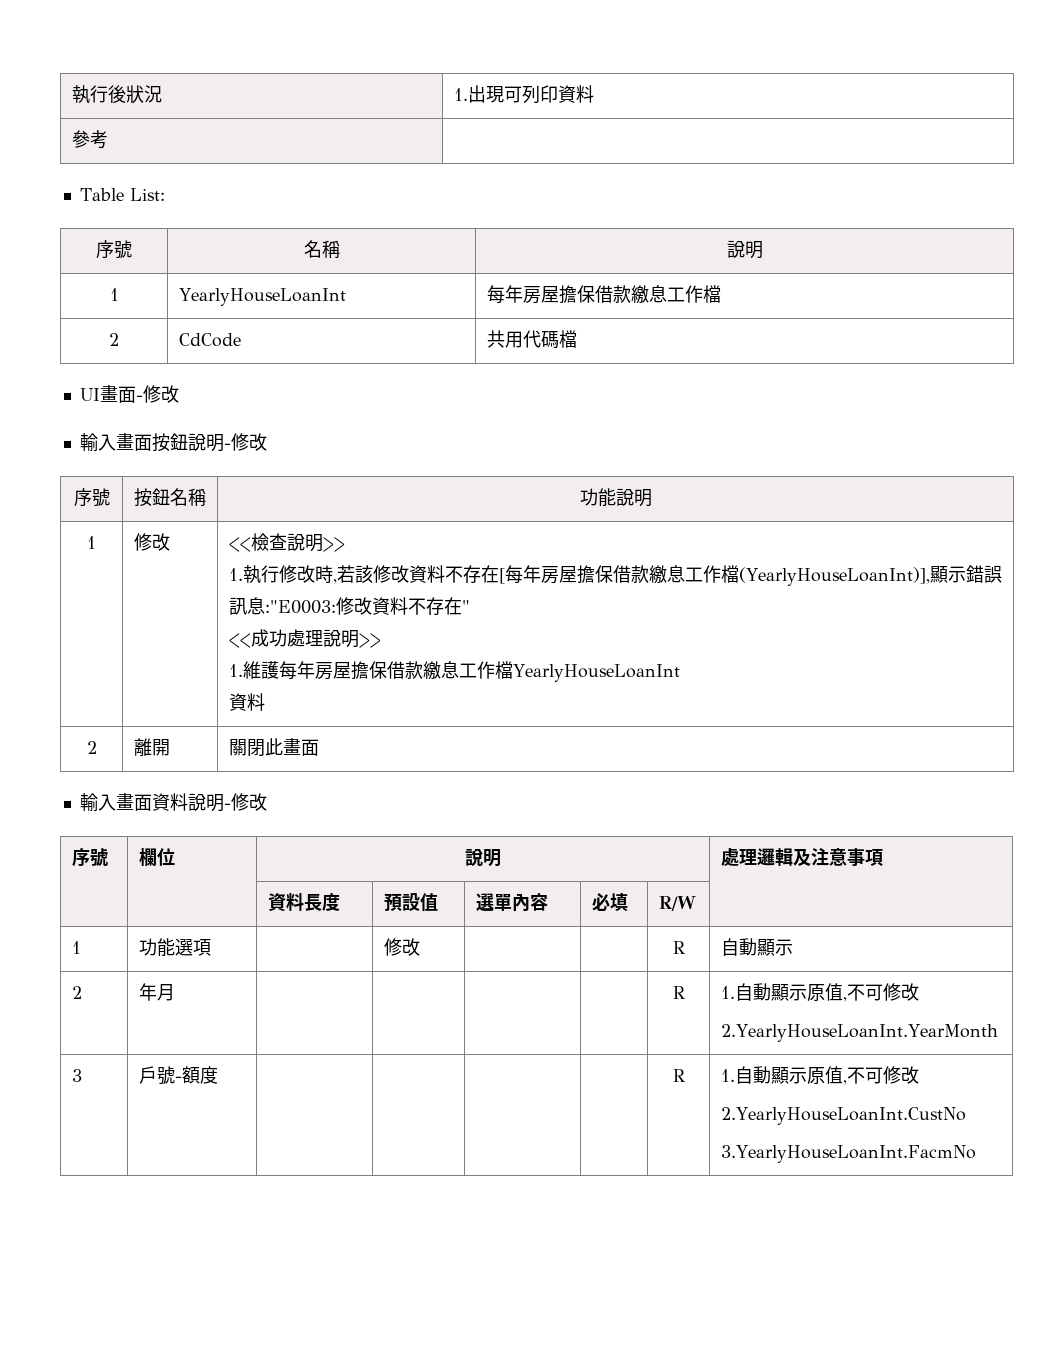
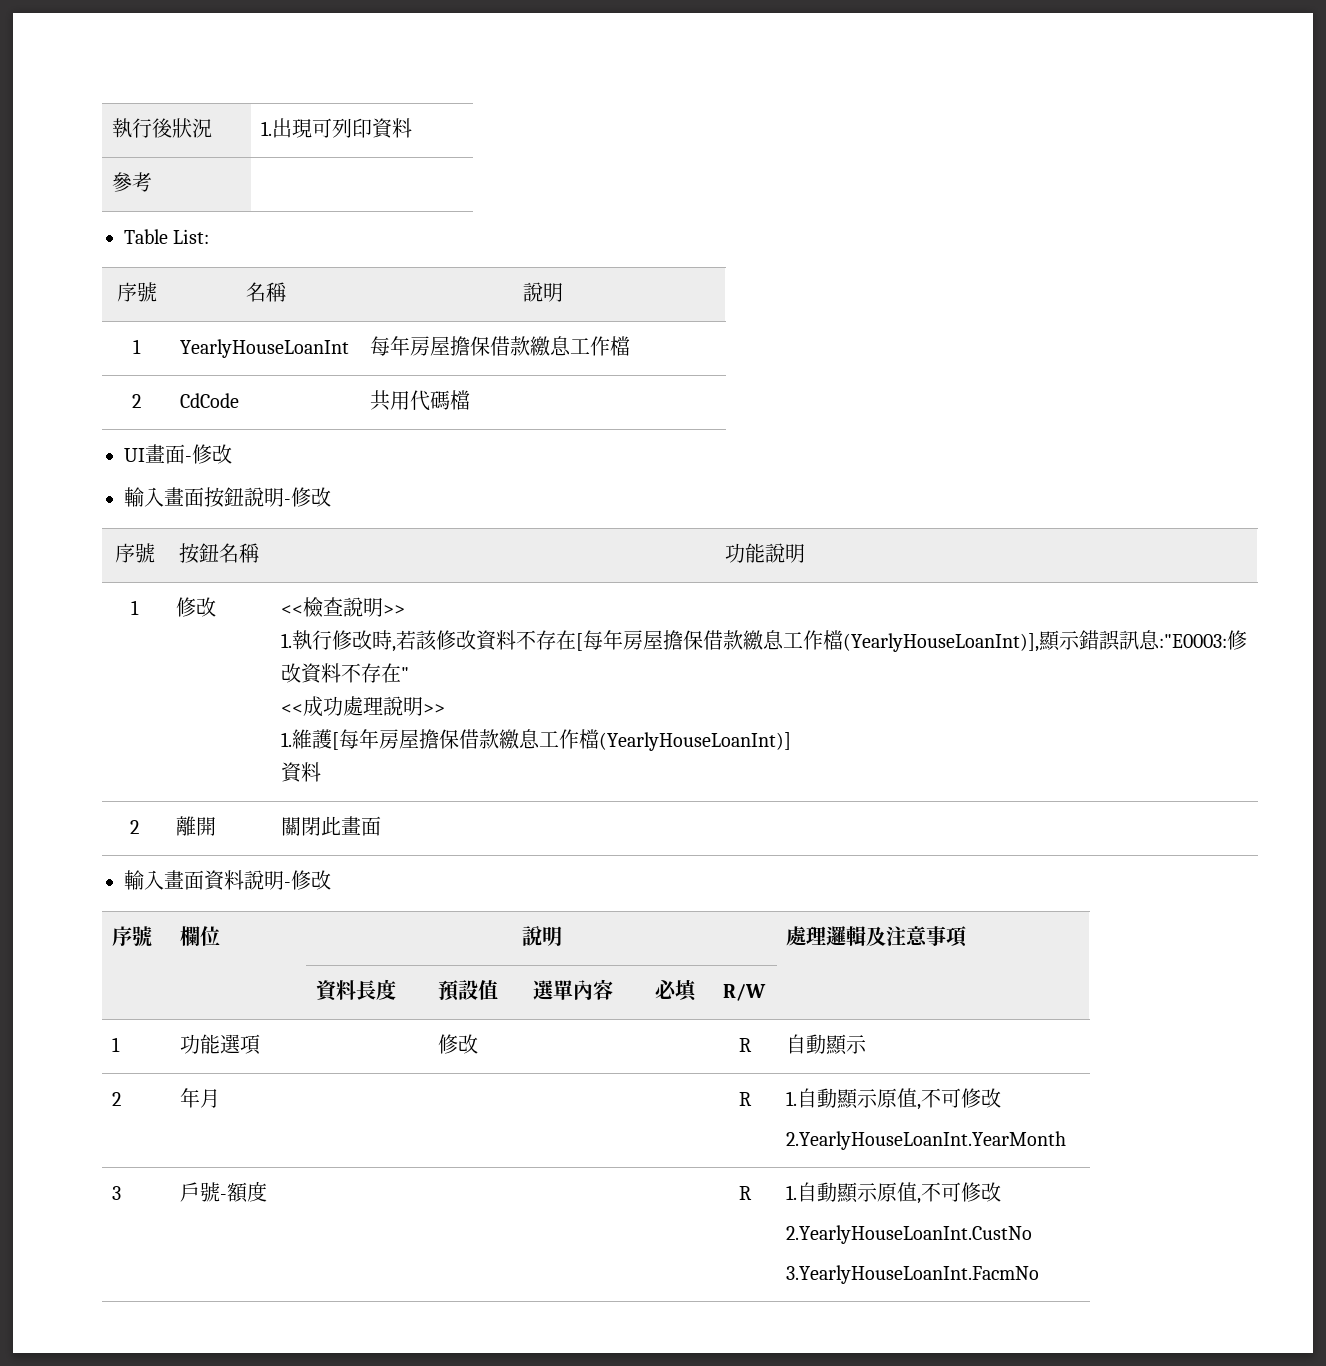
[278,661,680,682] 每年房屋擔保借款繳息工作檔YearlyHouseLoanInt -> [332,729,792,751] [每年房屋擔保借款繳息工作檔(YearlyHouseLoanInt)]

